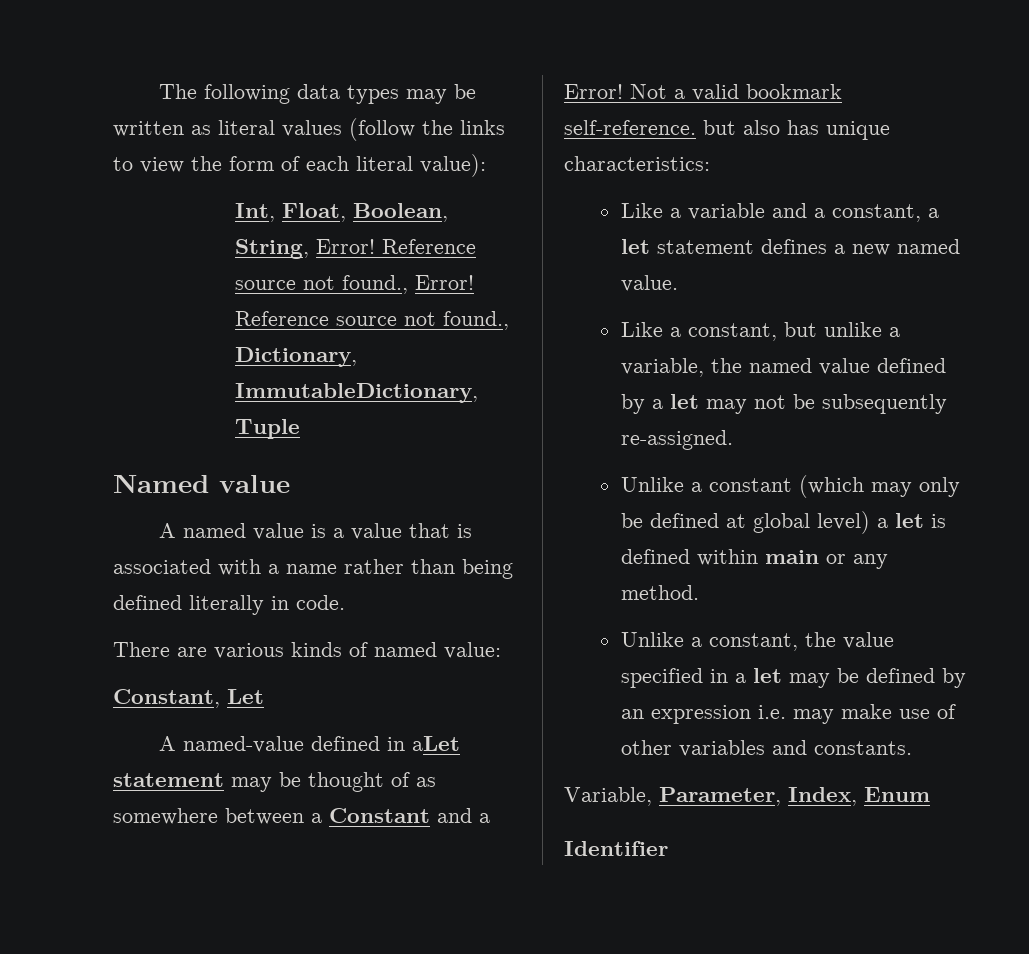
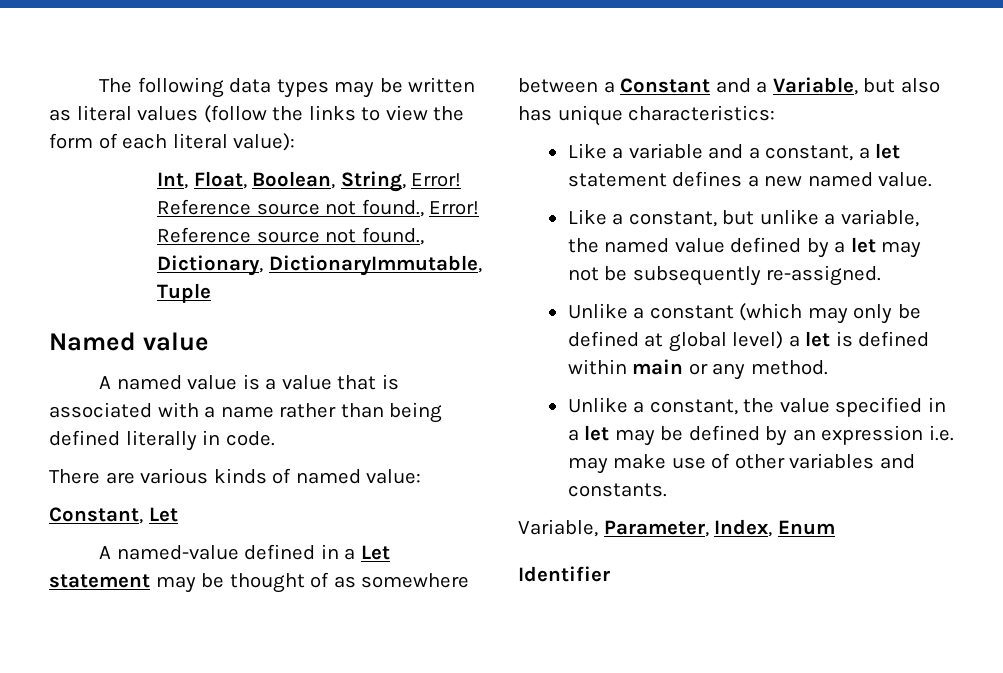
[235,383,479,403] ImmutableDictionary, -> [268,255,482,276] DictionaryImmutable,
[412,736,461,751] aLet -> [344,545,390,560] a Let
[564,84,842,101] [564,120,696,135] Error! Not a valid bookmark self-reference. -> [772,77,858,95] Variable,

